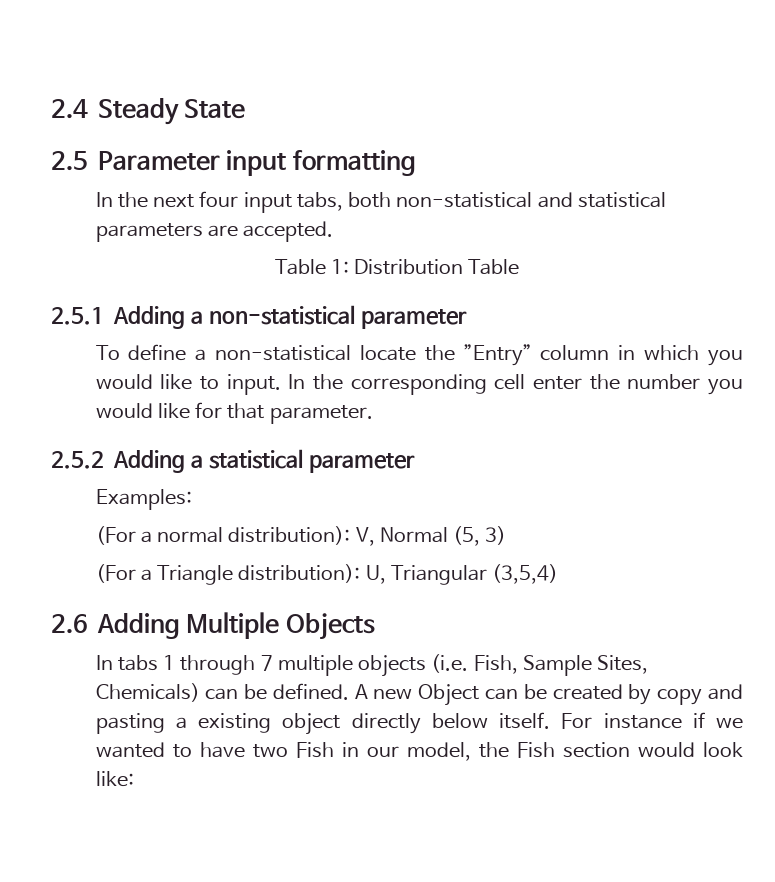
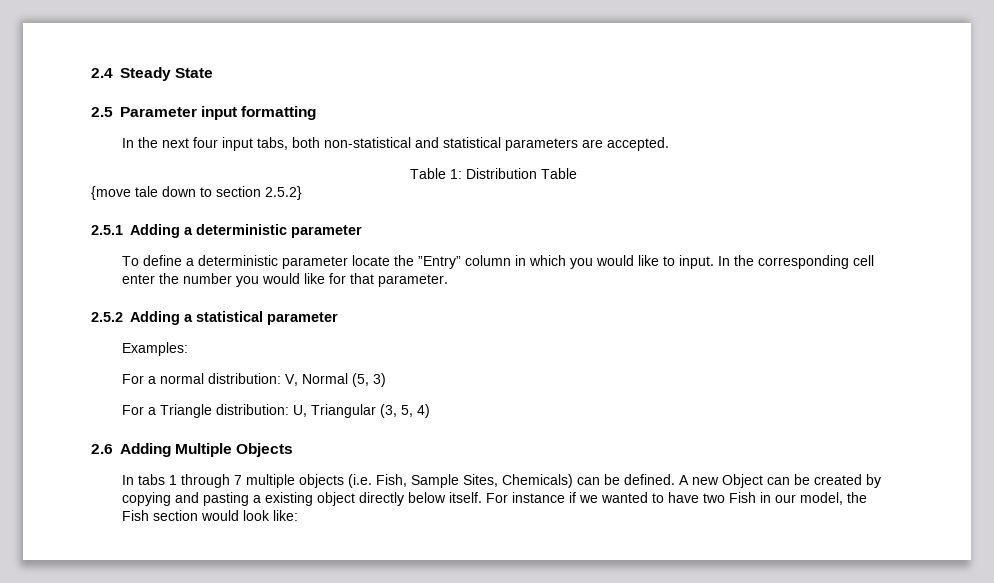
(520, 267) none -> [91,186,302,200] // {move tale down to section 2.5.2}
[208,305,355,325] non-statistical -> [196,224,287,235] deterministic
[215,345,352,361] non-statistical -> [198,255,349,269] deterministic parameter
[95,526,136,545] (For -> [122,374,145,384] For
[228,526,351,545] distribution): -> [208,373,282,384] distribution:
[95,564,136,583] (For -> [122,405,145,415] For
[238,564,361,583] distribution): -> [216,404,290,415] distribution:
[492,564,559,584] (3,5,4) -> [380,404,431,418] (3, 5, 4)
[657,689,703,705] copy -> [122,492,172,506] copying

